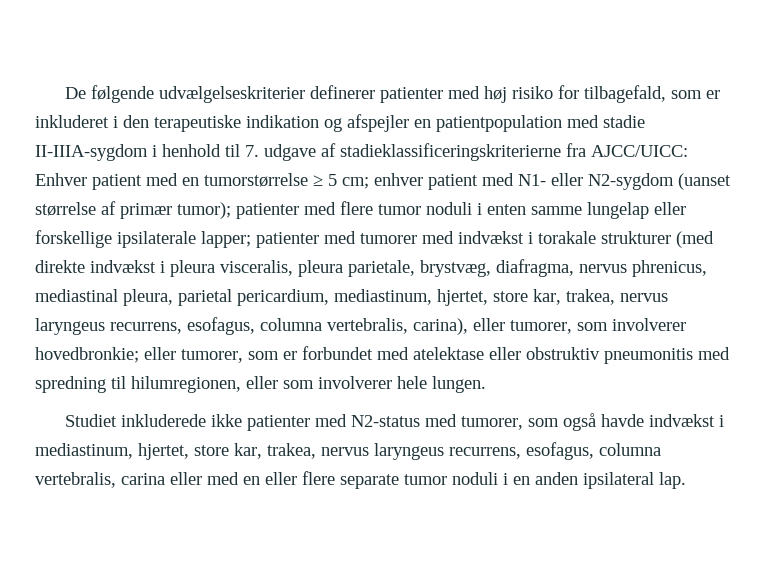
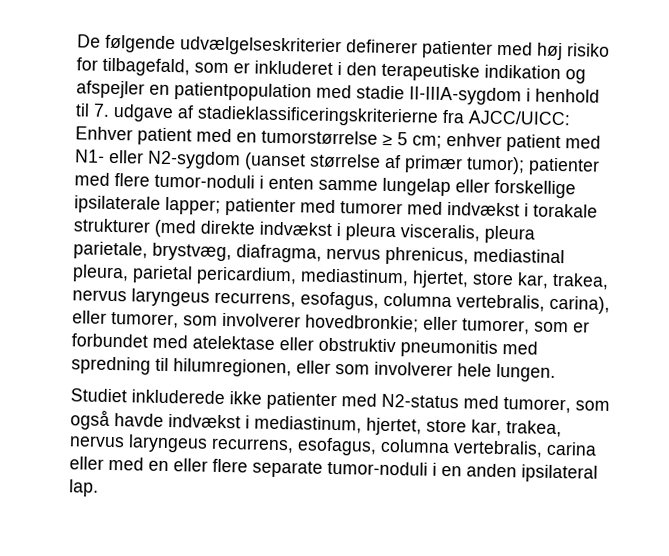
[378,202,472,215] tumor noduli -> [154,173,255,189] tumor-noduli
[404,472,498,485] tumor noduli -> [327,460,428,476] tumor-noduli

